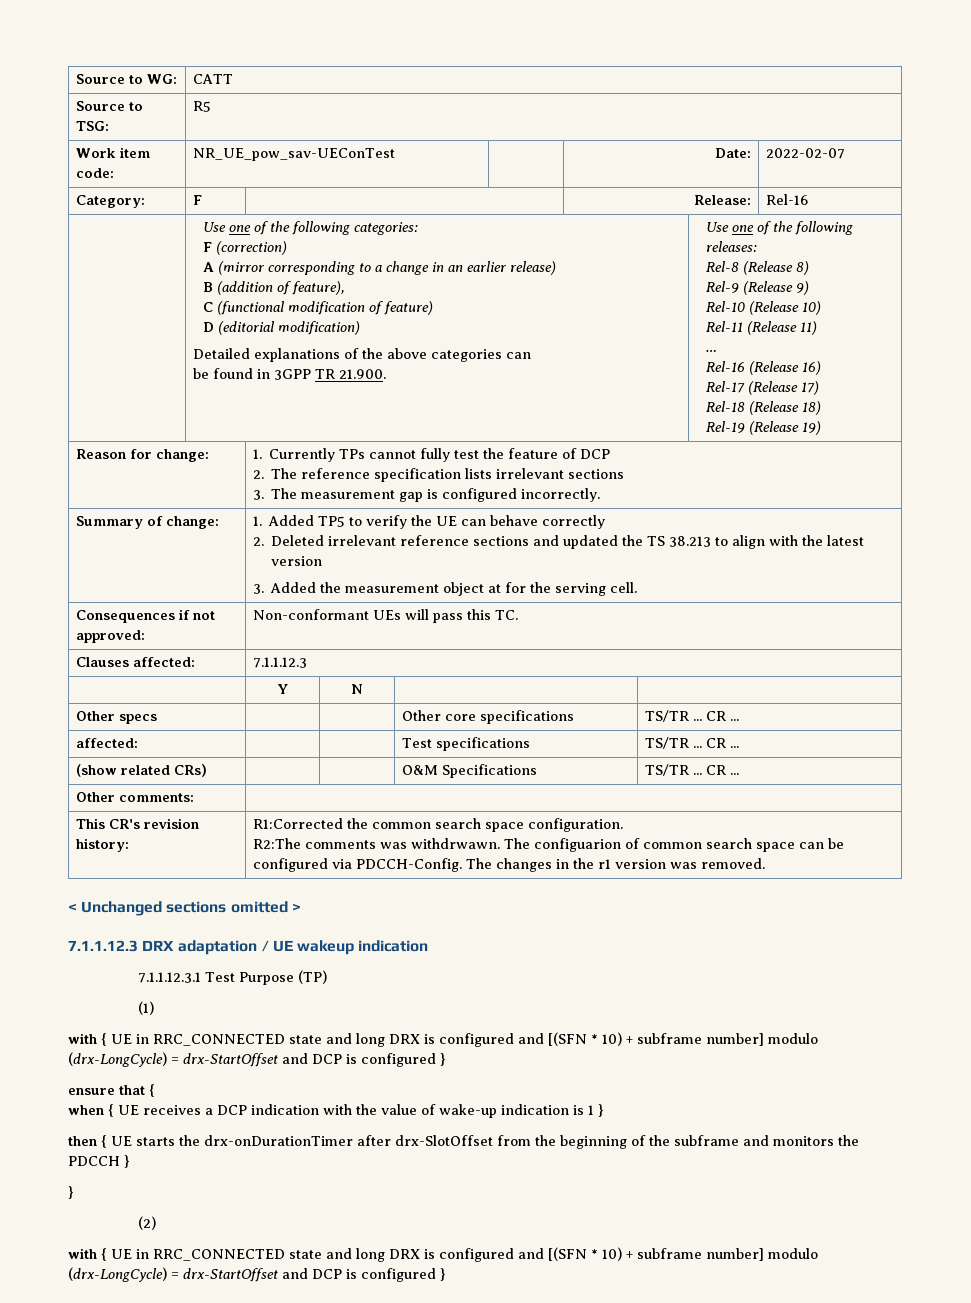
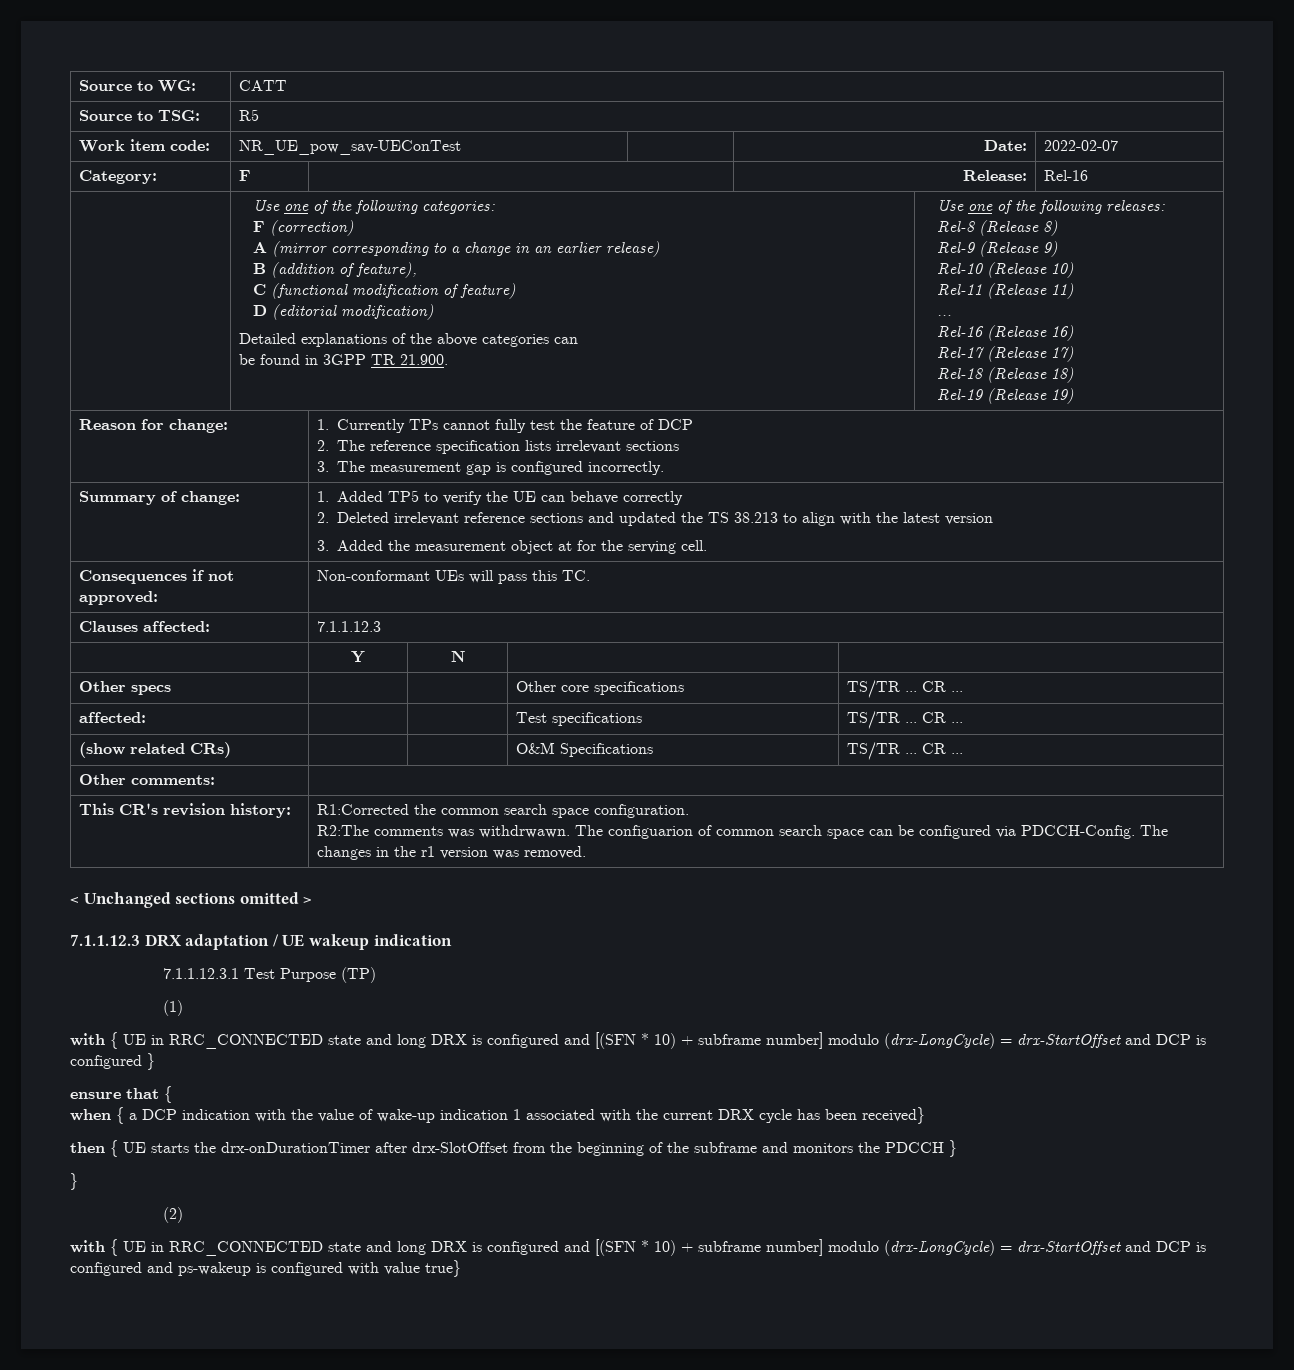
[118,1105,201,1115] UE receives -> (124, 1115) none
[573,1104,604,1117] is 1 } -> [513,1107,925,1124] 1 associated with the current DRX cycle has been received}
[440,1268,446,1281] } -> [147,1260,461,1277] and ps-wakeup is configured with value true}

